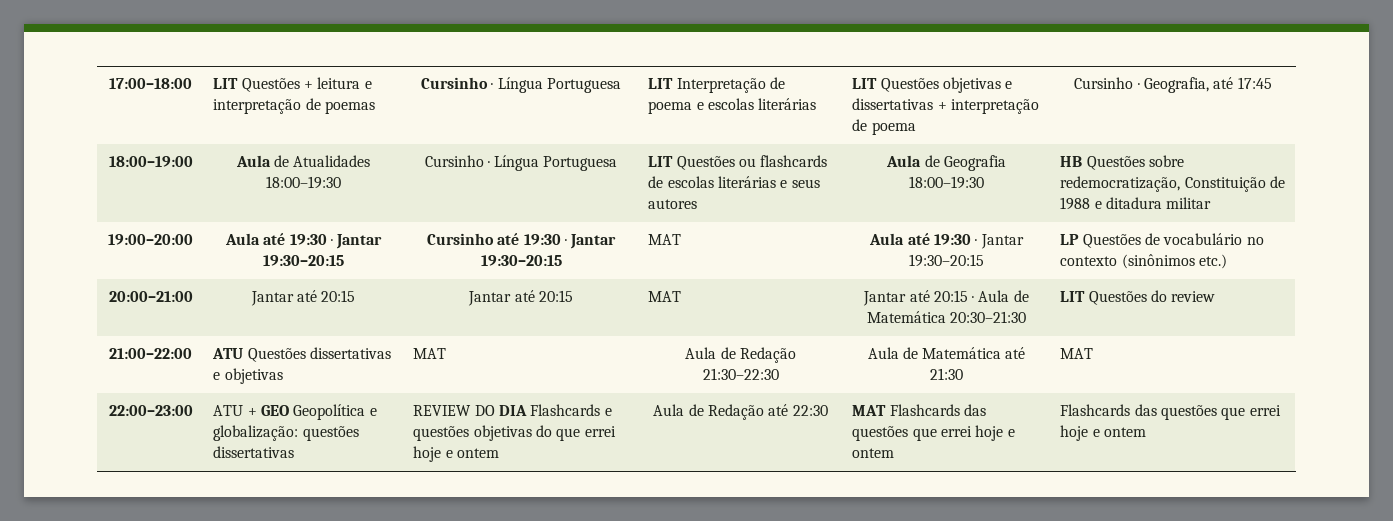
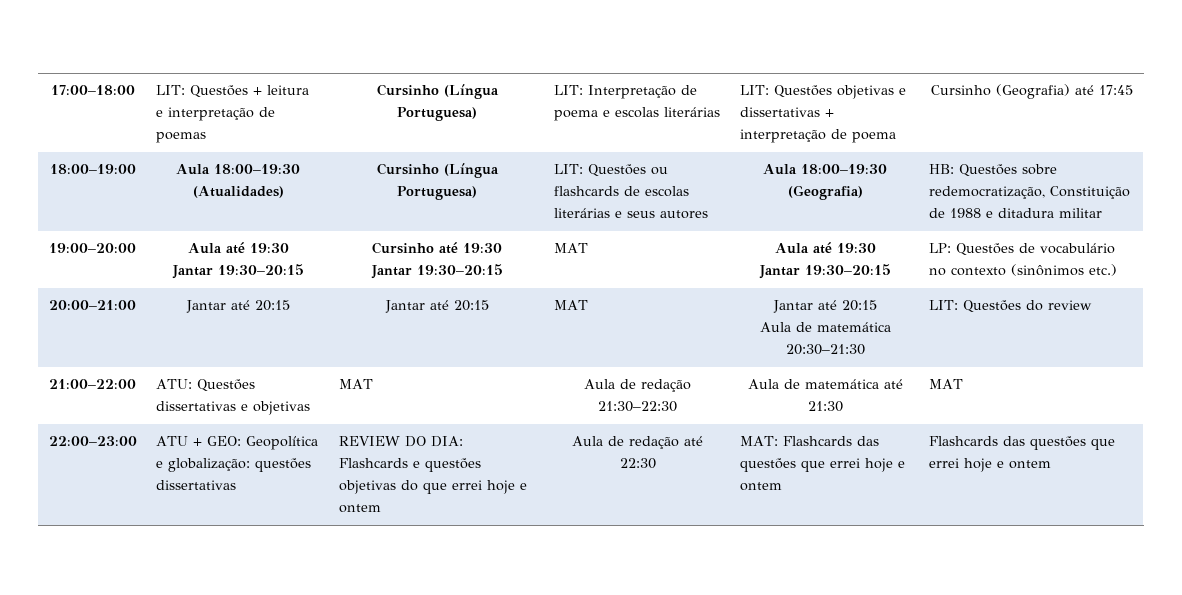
[213,78,239,89] LIT -> [155,85,185,95] LIT:
[491,77,621,93] [648,78,674,89] · Língua Portuguesa | LIT -> [443,84,499,99] [397,107,477,121] [553,85,583,95] (Língua Portuguesa) | LIT:
[852,78,878,89] LIT -> [739,85,769,95] LIT:
[1137,77,1209,93] · Geografia, -> [995,84,1070,99] (Geografia)
[274,155,371,167] [266,176,341,189] [424,155,618,171] [648,156,674,167] de Atualidades 18:00–19:30 | Cursinho · Língua Portuguesa | LIT -> [214,164,300,174] [192,186,284,198] [376,163,499,178] [397,186,477,200] [553,164,583,174] 18:00–19:30 (Atualidades) | Cursinho (Língua Portuguesa) | LIT:
[924,155,1006,171] [909,176,984,189] [1060,156,1083,167] de Geografia 18:00–19:30 | HB -> [801,164,887,174] [787,185,863,200] [928,164,954,174] 18:00–19:30 (Geografia) | HB:
[330,239,333,245] · -> (289, 248) //
[564,239,567,245] · -> (502, 248) //
[975,234,1024,249] [909,254,984,267] [1060,234,1080,245] · Jantar 19:30–20:15 | LP -> [758,264,891,279] [928,243,951,253] // Jantar 19:30–20:15 | LP:
[972,290,1029,302] [866,311,946,323] · Aula de Matemática -> [759,322,891,332] // Aula de matemática
[1060,291,1086,302] LIT -> [928,300,958,310] LIT:
[212,348,244,359] ATU -> [155,379,192,389] ATU:
[739,347,796,363] Redação -> [641,379,691,392] redação
[922,347,1002,359] Matemática -> [804,379,879,389] matemática
[260,405,289,416] GEO -> [206,436,241,446] GEO:
[498,405,527,416] DIA -> [430,436,463,447] DIA:
[708,404,764,420] Redação -> [629,436,679,449] redação
[852,405,887,416] MAT -> [739,436,778,446] MAT:

